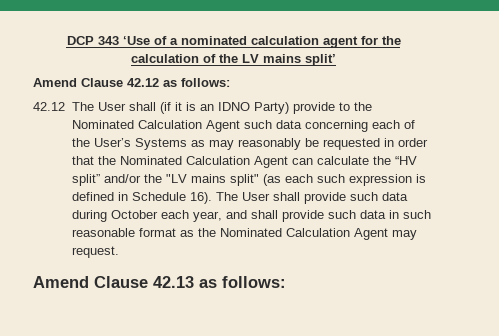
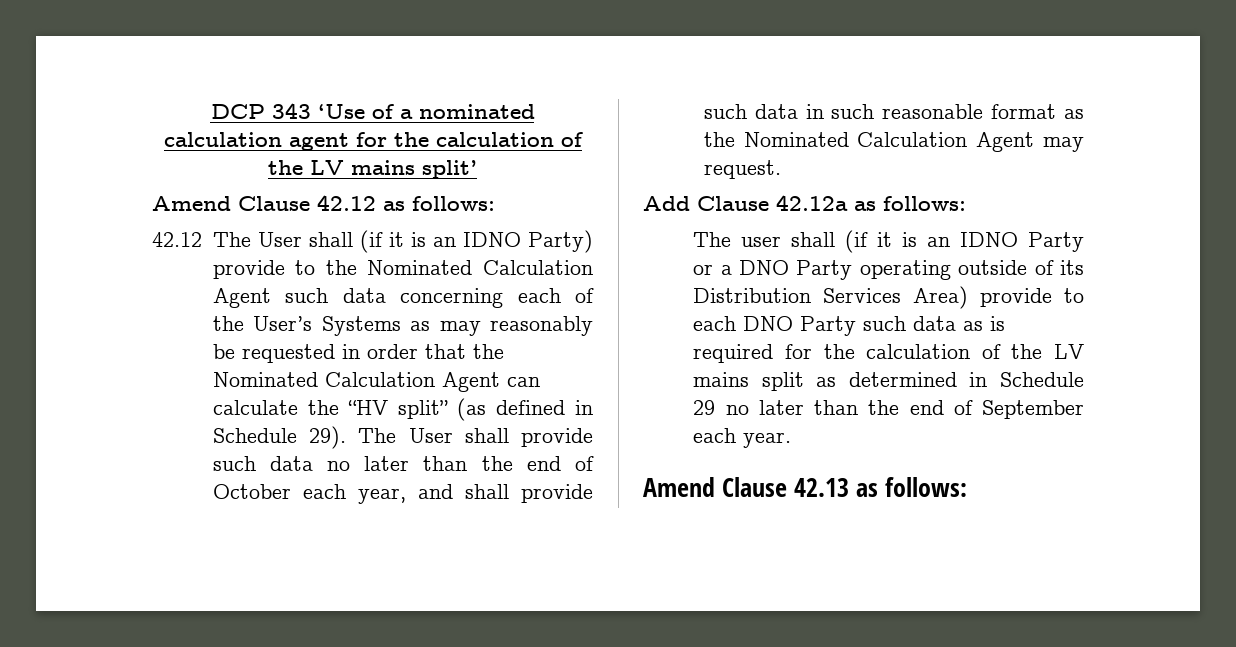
[103,174,426,186] and/or the "LV mains split" (as each such expression is -> [456,398,486,421] (as
[189,192,212,204] 16). -> [309,426,346,449] 29).
[71,210,107,222] during -> [327,456,594,471] no later than the end of
(119, 252) none -> [643,195,966,211] [693,230,1084,253] [693,260,1084,280] [693,286,1084,309] [693,316,1006,336] [693,344,1084,363] [693,372,1084,391] [693,400,1084,419] [693,428,792,448] // Add Clause 42.12a as follows: // The user shall (if it is an IDNO Party or a DNO Party operating outside of its Distribution Services Area) provide to each DNO Party such data as is required for the calculation of the LV mains split as determined in Schedule 29 no later than the end of September each year.

